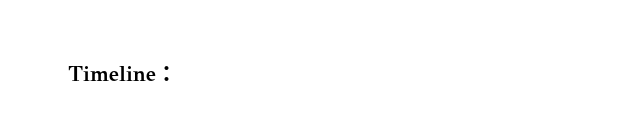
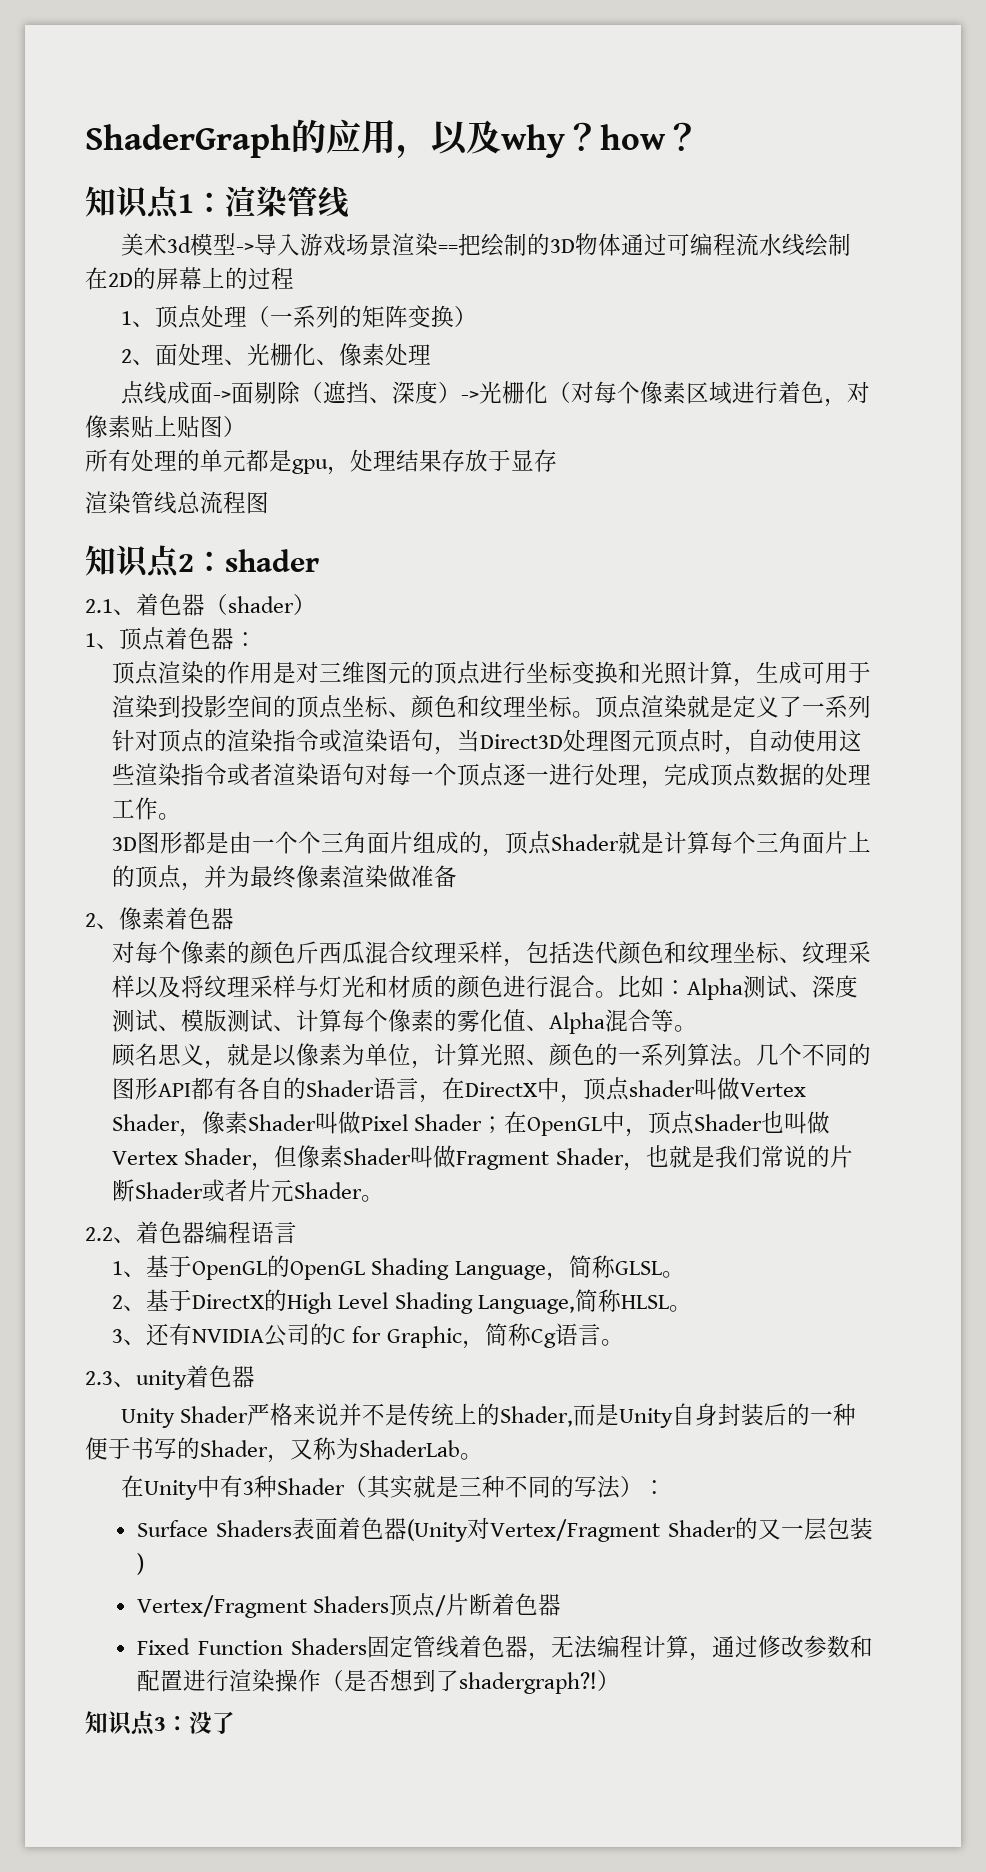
[68,66,177,81] Timeline： -> [85,119,700,159] [85,185,349,219] [121,233,852,257] [85,267,294,290] [121,305,478,329] [121,343,432,366] [121,381,871,407] [85,415,246,438] [85,449,557,475] [85,491,269,514] [85,545,319,578] [85,593,316,616] [85,627,257,651] [112,661,872,687] [112,695,872,719] [112,729,863,755] [112,763,872,789] [112,797,182,820] [112,831,872,857] [112,865,458,891] [85,907,234,930] [112,941,872,967] [112,975,859,1000] [112,1009,698,1034] [112,1043,872,1069] [112,1077,807,1103] [112,1111,831,1137] [112,1145,853,1171] [112,1179,385,1202] [85,1221,297,1244] [112,1255,685,1281] [112,1289,692,1314] [112,1323,624,1349] [85,1365,255,1390] [121,1403,857,1428] [85,1437,483,1463] [121,1475,667,1500] [137,1517,873,1542] [137,1553,145,1575] [137,1593,562,1618] [137,1635,873,1661] [137,1669,621,1694] [85,1711,235,1736] ShaderGraph的应用，以及why？how？ // 知识点1：渲染管线 // 美术3d模型->导入游戏场景渲染==把绘制的3D物体通过可编程流水线绘制在2D的屏幕上的过程 // 1、顶点处理（一系列的矩阵变换） // 2、面处理、光栅化、像素处理 // 点线成面->面剔除（遮挡、深度）->光栅化（对每个像素区域进行着色，对像素贴上贴图） // 所有处理的单元都是gpu，处理结果存放于显存 // 渲染管线总流程图 // 知识点2：shader // 2.1、着色器（shader） // 1、顶点着色器： // 顶点渲染的作用是对三维图元的顶点进行坐标变换和光照计算，生成可用于渲染到投影空间的顶点坐标、颜色和纹理坐标。顶点渲染就是定义了一系列针对顶点的渲染指令或渲染语句，当Direct3D处理图元顶点时，自动使用这些渲染指令或者渲染语句对每一个顶点逐一进行处理，完成顶点数据的处理工作。 // 3D图形都是由一个个三角面片组成的，顶点Shader就是计算每个三角面片上的顶点，并为最终像素渲染做准备 // 2、像素着色器 // 对每个像素的颜色斤西瓜混合纹理采样，包括迭代颜色和纹理坐标、纹理采样以及将纹理采样与灯光和材质的颜色进行混合。比如：Alpha测试、深度测试、模版测试、计算每个像素的雾化值、Alpha混合等。 // 顾名思义，就是以像素为单位，计算光照、颜色的一系列算法。几个不同的图形API都有各自的Shader语言，在DirectX中，顶点shader叫做Vertex Shader，像素Shader叫做Pixel Shader；在OpenGL中，顶点Shader也叫做Vertex Shader，但像素Shader叫做Fragment Shader，也就是我们常说的片断Shader或者片元Shader。 // 2.2、着色器编程语言 // 1、基于OpenGL的OpenGL Shading Language，简称GLSL。 // 2、基于DirectX的High Level Shading Language,简称HLSL。 // 3、还有NVIDIA公司的C for Graphic，简称Cg语言。 // 2.3、unity着色器 // Unity Shader严格来说并不是传统上的Shader,而是Unity自身封装后的一种便于书写的Shader，又称为ShaderLab。 // 在Unity中有3种Shader（其实就是三种不同的写法）： // Surface Shaders表面着色器(Unity对Vertex/Fragment Shader的又一层包装) // Vertex/Fragment Shaders顶点/片断着色器 // Fixed Function Shaders固定管线着色器，无法编程计算，通过修改参数和配置进行渲染操作（是否想到了shadergraph?!） // 知识点3：没了

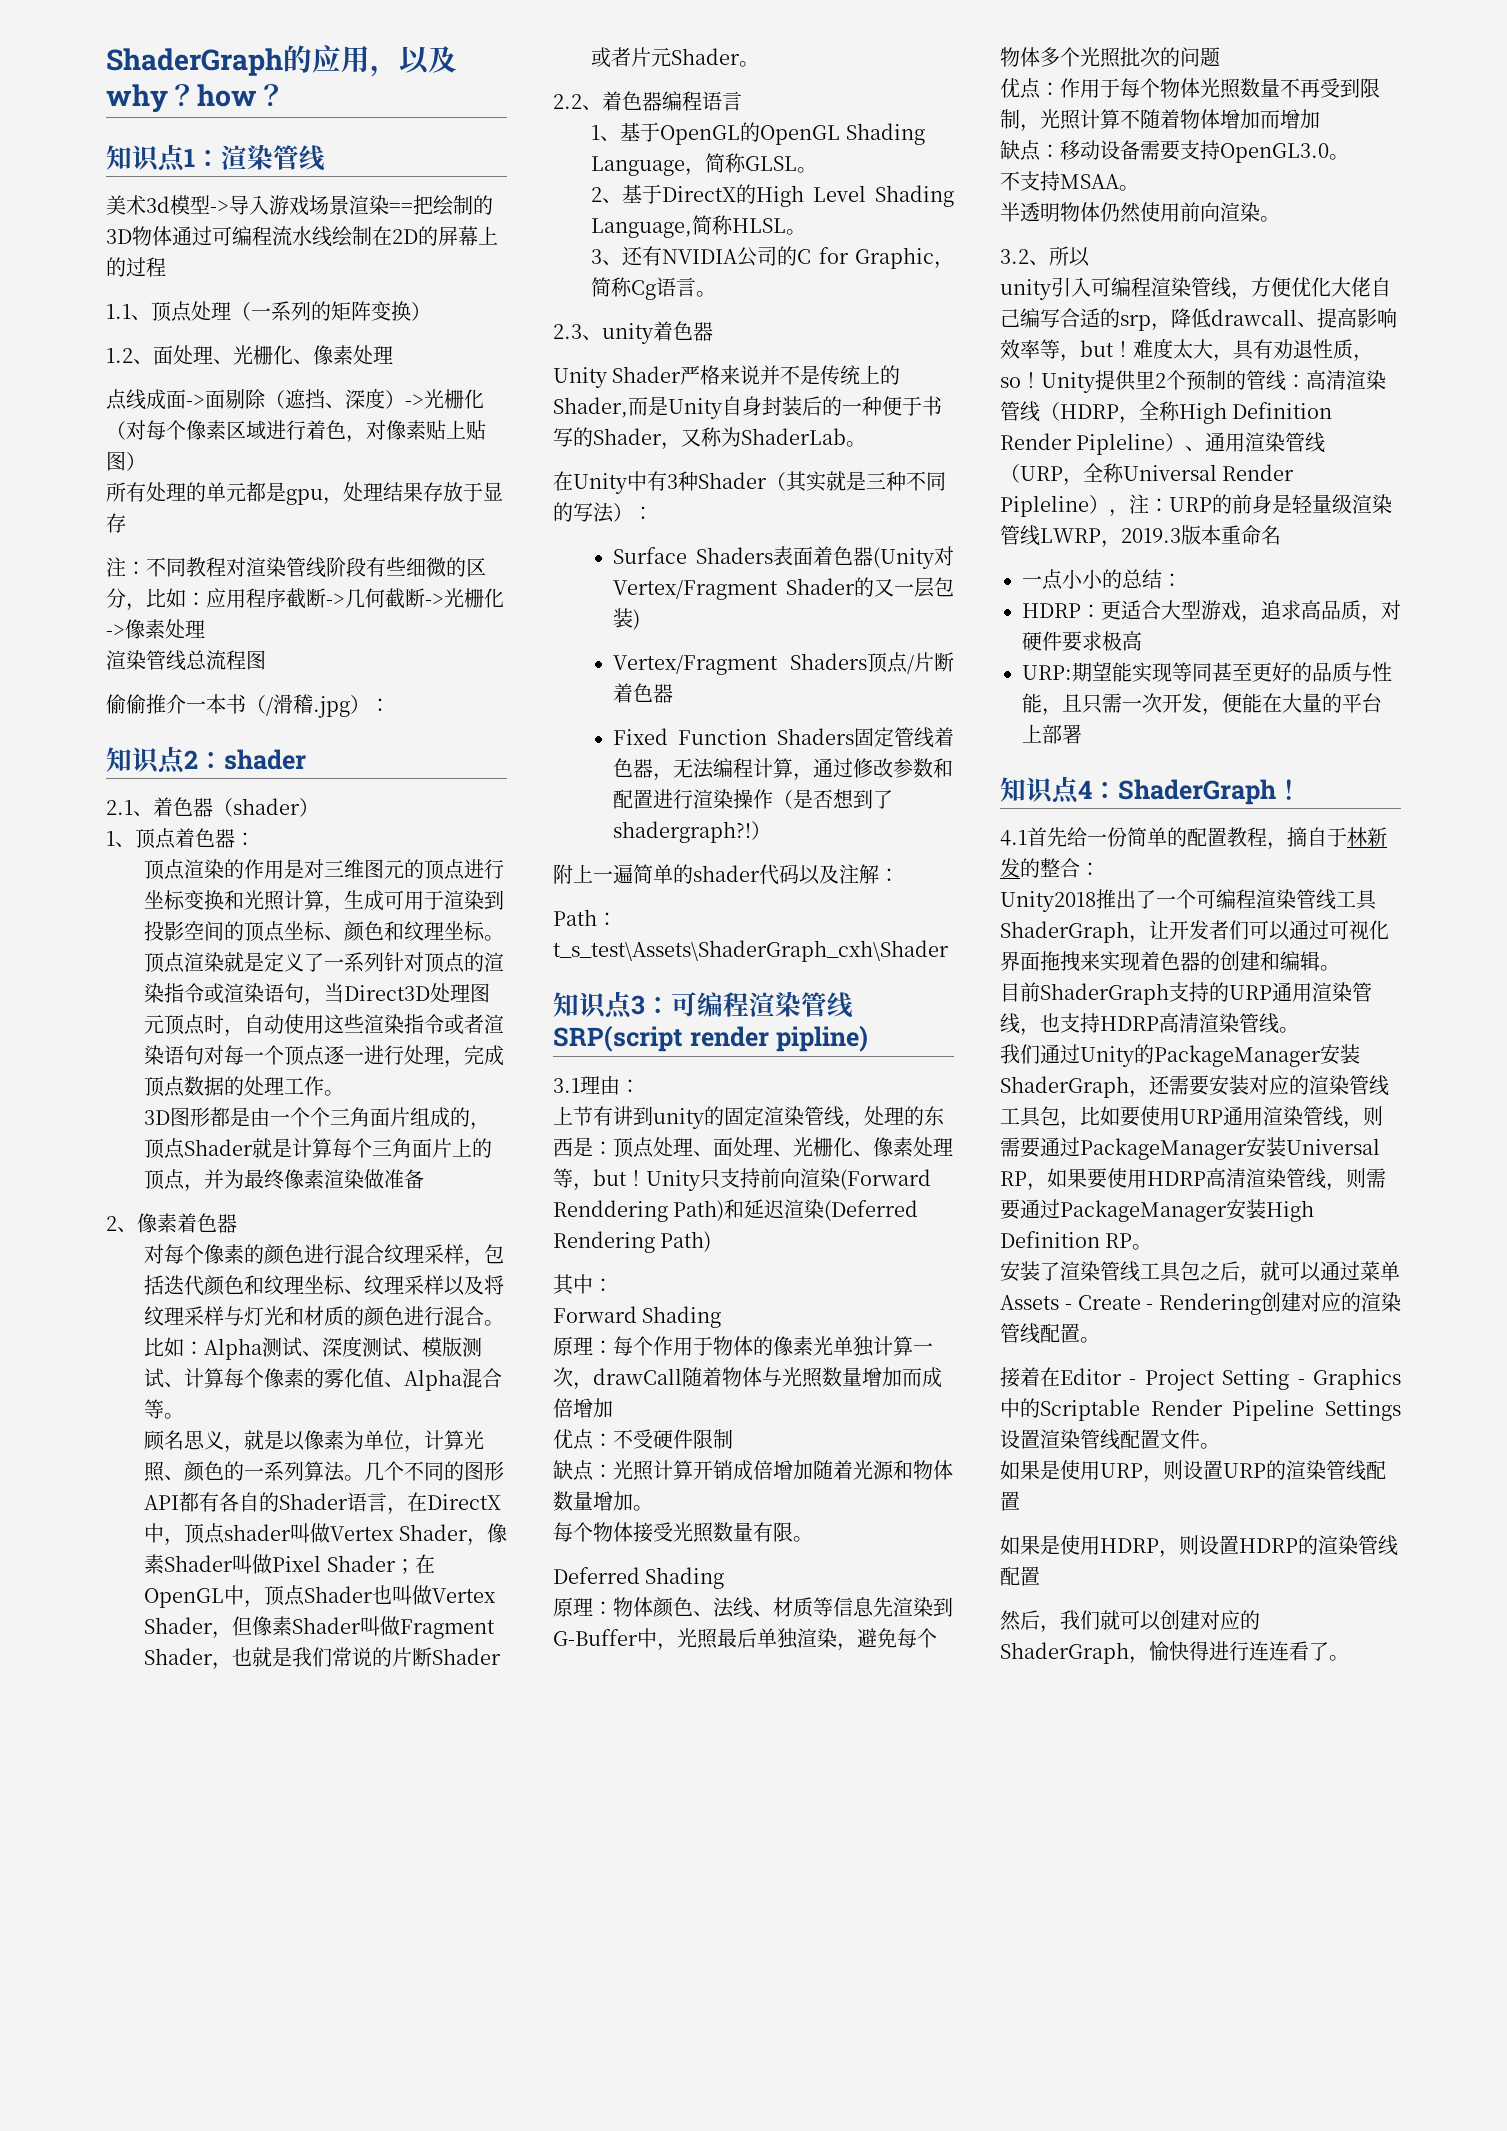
[121,311,133,325] 1 -> [106,304,131,319] 1.1
[121,349,133,363] 2 -> [106,348,133,363] 1.2
[85,491,269,514] 渲染管线总流程图 -> [106,557,486,578] [106,588,504,611] [106,619,205,639] [106,650,266,671] [106,694,390,718] 注：不同教程对渲染管线阶段有些细微的区分，比如：应用程序截断->几何截断->光栅化->像素处理 // 渲染管线总流程图 // 偷偷推介一本书（/滑稽.jpg）：
[296,941,366,964] 斤西瓜 -> [304,1244,345,1264] 进行
[85,1711,235,1736] 知识点3：没了 -> [553,864,899,885] [553,909,617,926] [553,940,949,962] [553,991,853,1019] [553,1025,868,1052] [553,1075,640,1095] [553,1106,944,1129] [553,1137,953,1158] [553,1168,931,1191] [553,1199,919,1222] [553,1231,712,1253] [553,1274,613,1295] [553,1306,722,1328] [553,1336,933,1357] [553,1367,942,1390] [553,1398,613,1418] [553,1429,733,1450] [553,1460,953,1481] [553,1491,653,1511] [553,1522,813,1543] [553,1567,725,1589] [553,1597,953,1618] [553,1628,937,1651] [1000,47,1220,68] [1000,78,1380,99] [1000,109,1320,132] [1000,140,1349,163] [1000,171,1139,191] [1000,202,1280,223] [1000,246,1090,267] [1000,277,1391,300] [1000,308,1397,331] [1000,338,1373,362] [1000,370,1386,393] [1000,401,1333,424] [1000,432,1326,455] [1000,463,1295,486] [1000,494,1392,517] [1000,525,1281,548] [1022,569,1182,590] [1022,600,1401,623] [1022,631,1142,652] [1022,662,1392,683] [1022,693,1382,716] [1022,724,1082,744] [1000,776,1302,805] [1000,827,1387,850] [1000,858,1100,878] [1000,889,1377,912] [1000,920,1389,943] [1000,951,1340,972] [1000,982,1372,1005] [1000,1013,1299,1036] [1000,1044,1360,1067] [1000,1075,1389,1098] [1000,1106,1383,1129] [1000,1137,1380,1160] [1000,1168,1386,1191] [1000,1199,1314,1222] [1000,1231,1153,1250] [1000,1261,1400,1284] [1000,1292,1401,1315] [1000,1323,1100,1344] [1000,1367,1401,1391] [1000,1398,1401,1421] [1000,1429,1220,1450] [1000,1460,1386,1483] [1000,1491,1020,1511] [1000,1535,1398,1558] [1000,1566,1040,1586] [1000,1610,1260,1633] [1000,1641,1349,1664] 附上一遍简单的shader代码以及注解： // Path：t_s_test\Assets\ShaderGraph_cxh\Shader // 知识点3：可编程渲染管线SRP(script render pipline) // 3.1理由： // 上节有讲到unity的固定渲染管线，处理的东西是：顶点处理、面处理、光栅化、像素处理等，but！Unity只支持前向渲染(Forward Renddering Path)和延迟渲染(Deferred Rendering Path) // 其中： // Forward Shading // 原理：每个作用于物体的像素光单独计算一次，drawCall随着物体与光照数量增加而成倍增加 // 优点：不受硬件限制 // 缺点：光照计算开销成倍增加随着光源和物体数量增加。 // 每个物体接受光照数量有限。 // Deferred Shading // 原理：物体颜色、法线、材质等信息先渲染到G-Buffer中，光照最后单独渲染，避免每个物体多个光照批次的问题 // 优点：作用于每个物体光照数量不再受到限制，光照计算不随着物体增加而增加 // 缺点：移动设备需要支持OpenGL3.0。 // 不支持MSAA。 // 半透明物体仍然使用前向渲染。 // 3.2、所以 // unity引入可编程渲染管线，方便优化大佬自己编写合适的srp，降低drawcall、提高影响效率等，but！难度太大，具有劝退性质，so！Unity提供里2个预制的管线：高清渲染管线（HDRP，全称High Definition Render Pipleline）、通用渲染管线（URP，全称Universal Render Pipleline），注：URP的前身是轻量级渲染管线LWRP，2019.3版本重命名 // 一点小小的总结： // HDRP：更适合大型游戏，追求高品质，对硬件要求极高 // URP:期望能实现等同甚至更好的品质与性能，且只需一次开发，便能在大量的平台上部署 // 知识点4：ShaderGraph！ // 4.1首先给一份简单的配置教程，摘自于林新发的整合： // Unity2018推出了一个可编程渲染管线工具ShaderGraph，让开发者们可以通过可视化界面拖拽来实现着色器的创建和编辑。 // 目前ShaderGraph支持的URP通用渲染管线，也支持HDRP高清渲染管线。 // 我们通过Unity的PackageManager安装ShaderGraph，还需要安装对应的渲染管线工具包，比如要使用URP通用渲染管线，则需要通过PackageManager安装Universal RP，如果要使用HDRP高清渲染管线，则需要通过PackageManager安装High Definition RP。 // 安装了渲染管线工具包之后，就可以通过菜单Assets - Create - Rendering创建对应的渲染管线配置。 // 接着在Editor - Project Setting - Graphics中的Scriptable Render Pipeline Settings设置渲染管线配置文件。 // 如果是使用URP，则设置URP的渲染管线配置 // 如果是使用HDRP，则设置HDRP的渲染管线配置 // 然后，我们就可以创建对应的ShaderGraph，愉快得进行连连看了。

